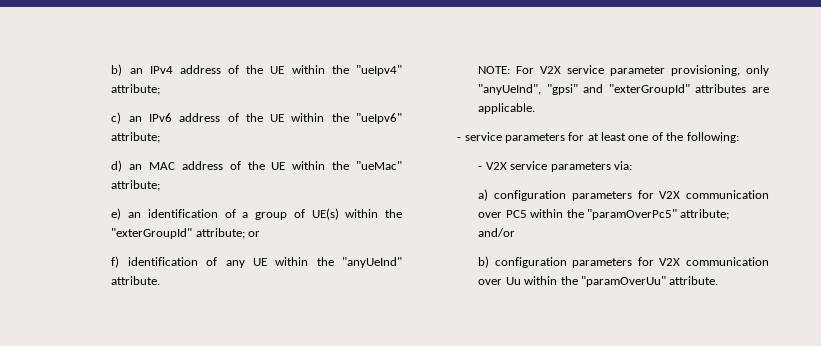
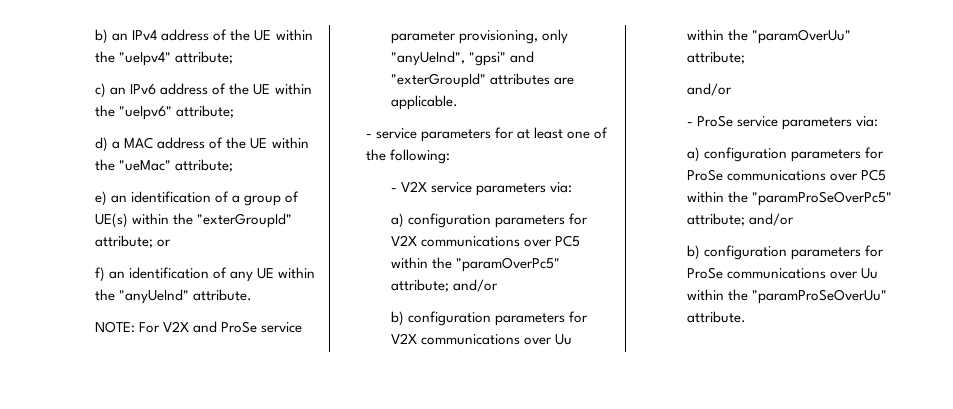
[129,164,143,170] an -> [112,141,121,149] a
(120, 262) none -> [109,271,126,279] an
(562, 70) none -> [193,321,258,333] and ProSe
[686,190,769,199] communication -> [421,236,521,247] communications
[686,257,769,266] communication -> [421,334,521,345] communications
(666, 281) none -> [687,51,746,64] [687,83,733,96] [687,115,879,130] [687,147,885,162] [687,169,887,181] [687,191,893,206] [687,213,795,226] [687,245,885,260] [687,267,879,279] [687,289,888,304] attribute; // and/or // - ProSe service parameters via: // a) configuration parameters for ProSe communications over PC5 within the "paramProSeOverPc5" attribute; and/or // b) configuration parameters for ProSe communications over Uu within the "paramProSeOverUu"

